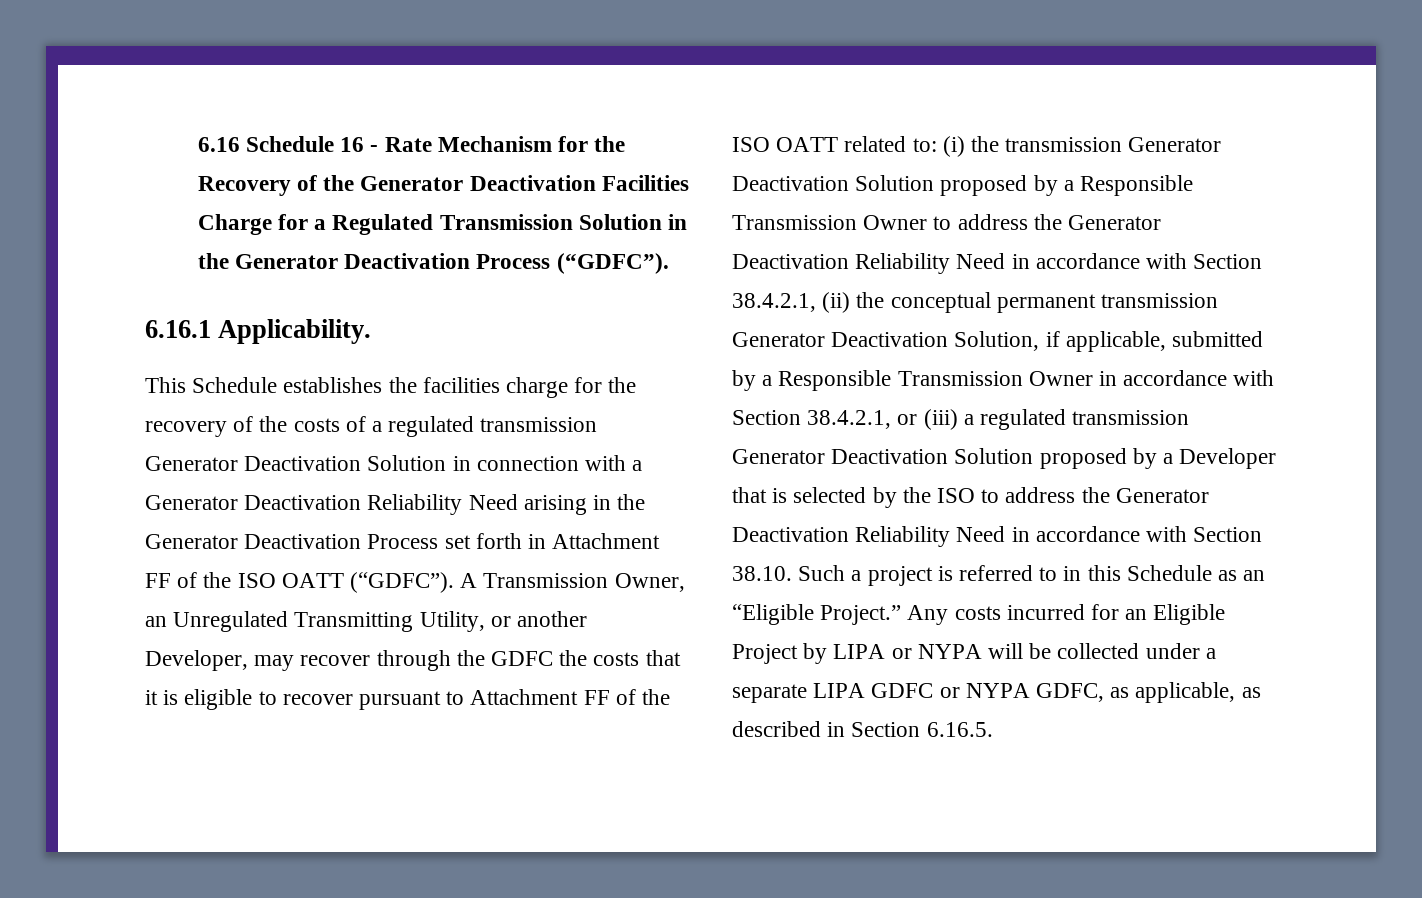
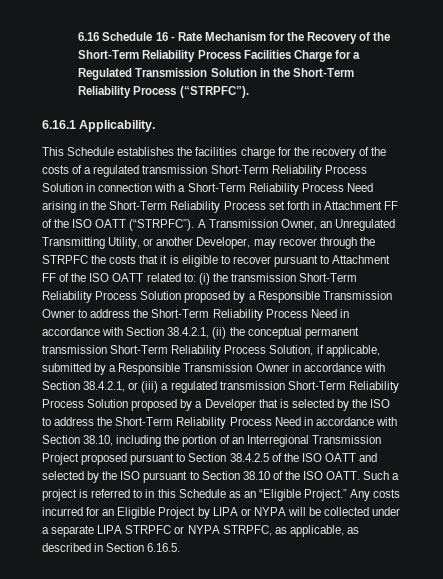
[360,175,596,191] Generator Deactivation -> [78,50,241,62] Short-Term Reliability Process
[235,253,669,274] Generator Deactivation Process (“GDFC”). -> [292,68,354,77] [78,86,249,98] Short-Term Reliability Process (“STRPFC”).
[145,456,362,471] Generator Deactivation -> [210,165,367,177] Short-Term Reliability Process
[145,494,463,515] Generator Deactivation Reliability -> [187,183,344,195] Short-Term Reliability Process
[145,534,362,549] Generator Deactivation -> [109,201,221,213] Short-Term Reliability
[350,572,455,593] (“GDFC”). -> [129,219,195,231] (“STRPFC”).
[491,651,554,666] GDFC -> [42,255,88,264] STRPFC
[1128,137,1222,152] [732,176,849,191] Generator Deactivation -> [299,273,358,282] [42,291,138,303] Short-Term Reliability Process
[1068,215,1162,230] [732,253,951,274] Generator Deactivation Reliability -> [151,309,308,321] Short-Term Reliability Process
[732,332,949,347] Generator Deactivation -> [110,345,267,357] Short-Term Reliability Process
[732,449,949,464] Generator Deactivation -> [287,381,399,393] [42,399,84,408] Short-Term Reliability Process
[1115,488,1209,503] [732,526,1263,547] [732,566,792,581] Generator Deactivation Reliability Need in accordance with Section 38.10. -> [115,417,397,429] [42,435,381,447] [42,453,378,465] [42,471,361,483] Short-Term Reliability Process Need in accordance with Section 38.10, including the portion of an Interregional Transmission Project proposed pursuant to Section 38.4.2.5 of the ISO OATT and selected by the ISO pursuant to Section 38.10 of the ISO OATT.
[871,683,1105,702] GDFC or NYPA GDFC, -> [125,525,272,536] STRPFC or NYPA STRPFC,

